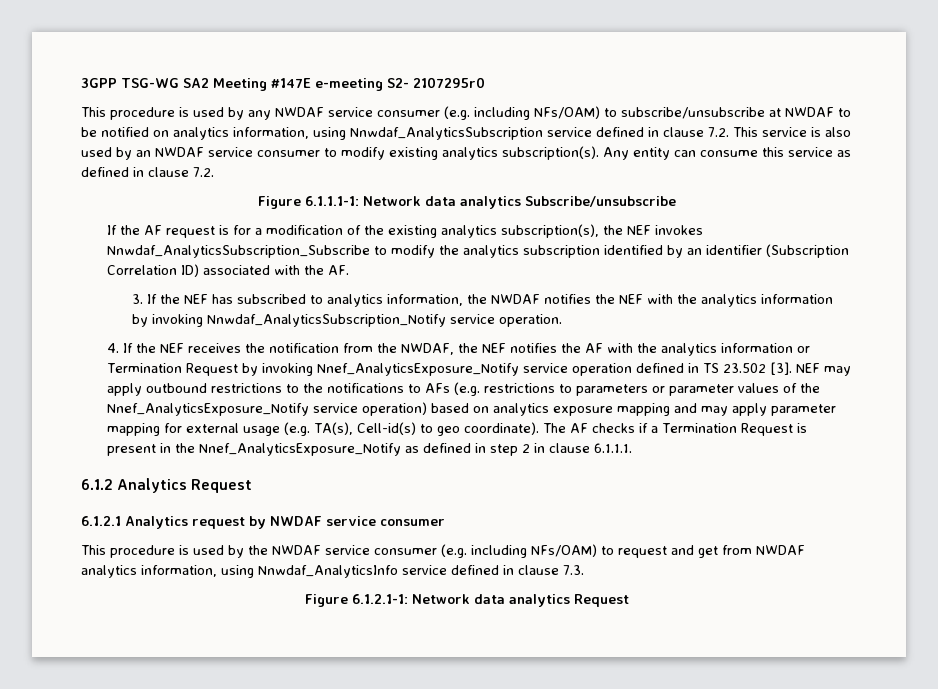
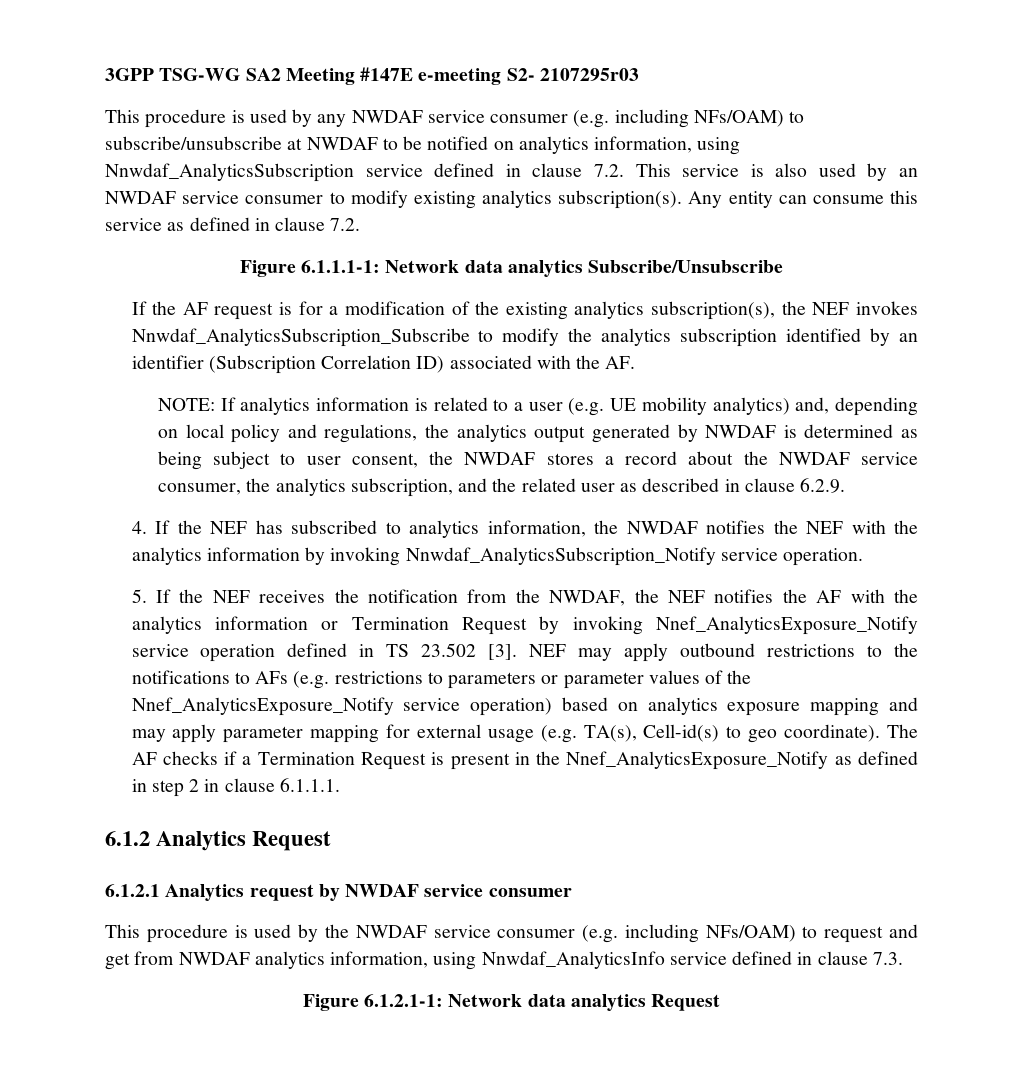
[413,77,485,88] 2107295r0 -> [539,68,639,81] 2107295r03
[524,196,676,207] Subscribe/unsubscribe -> [588,260,784,273] Subscribe/Unsubscribe
[132,294,144,304] 3. -> [157,397,918,416] [157,424,918,443] [157,451,919,470] [157,478,846,497] [131,521,147,534] NOTE: If analytics information is related to a user (e.g. UE mobility analytics) and, depending on local policy and regulations, the analytics output generated by NWDAF is determined as being subject to user consent, the NWDAF stores a record about the NWDAF service consumer, the analytics subscription, and the related user as described in clause 6.2.9. // 4.
[106,343,119,353] 4. -> [131,589,147,603] 5.

